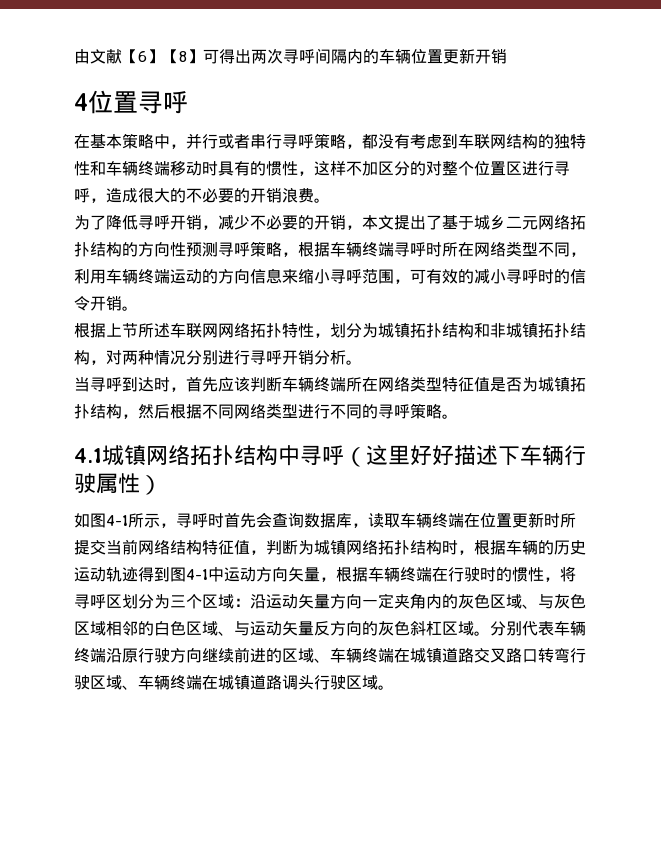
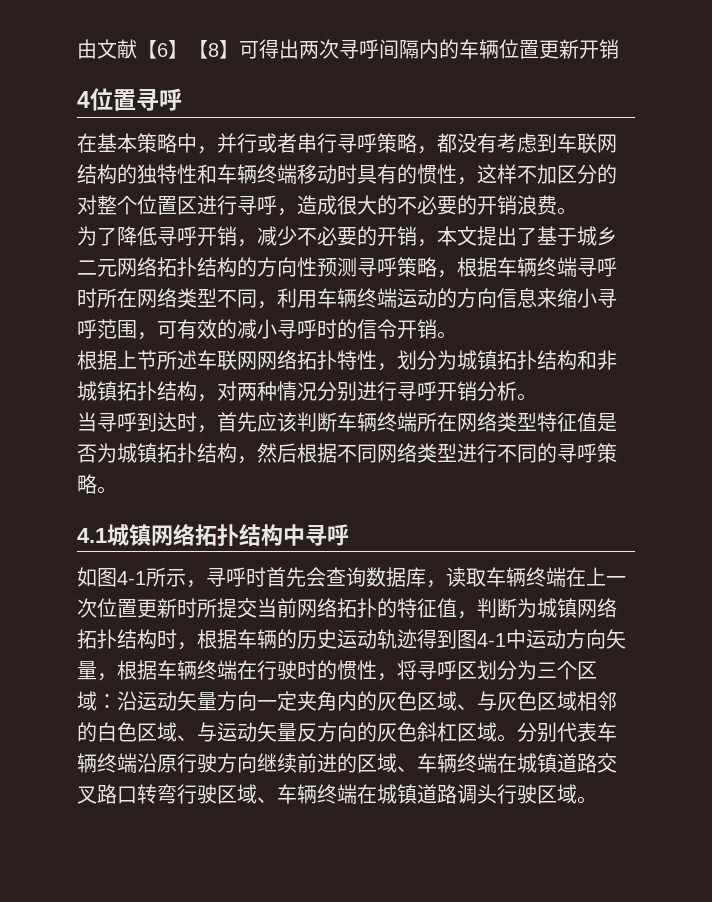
[344,445,586,467] [74,473,162,495] （这里好好描述下车辆行驶属性） -> (349, 535) none
(480, 520) none -> [586,567,626,586] [77,598,97,618] 上一次
[170,540,202,555] 结构 -> [337,598,397,618] 拓扑的

